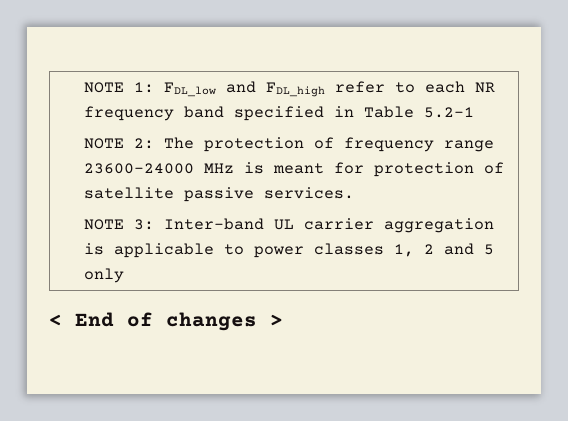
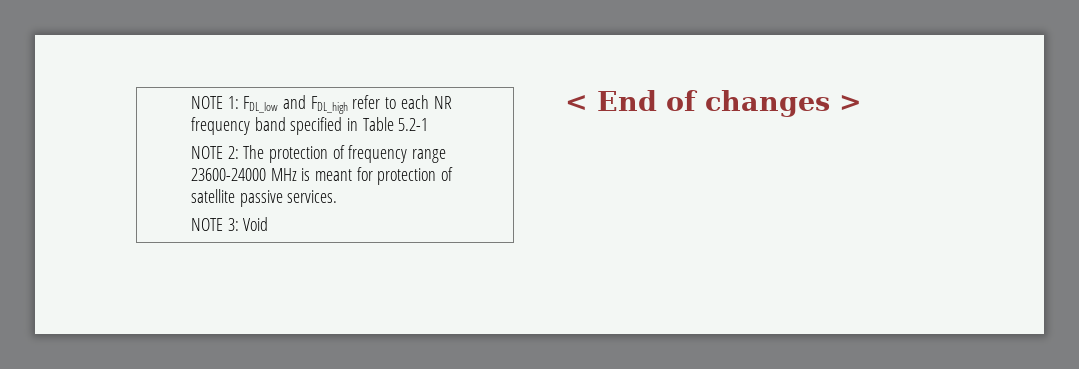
[163,218,494,233] [83,243,494,258] [83,268,124,283] Inter-band UL carrier aggregation is applicable to power classes 1, 2 and 5 only -> [243,217,269,231] Void

